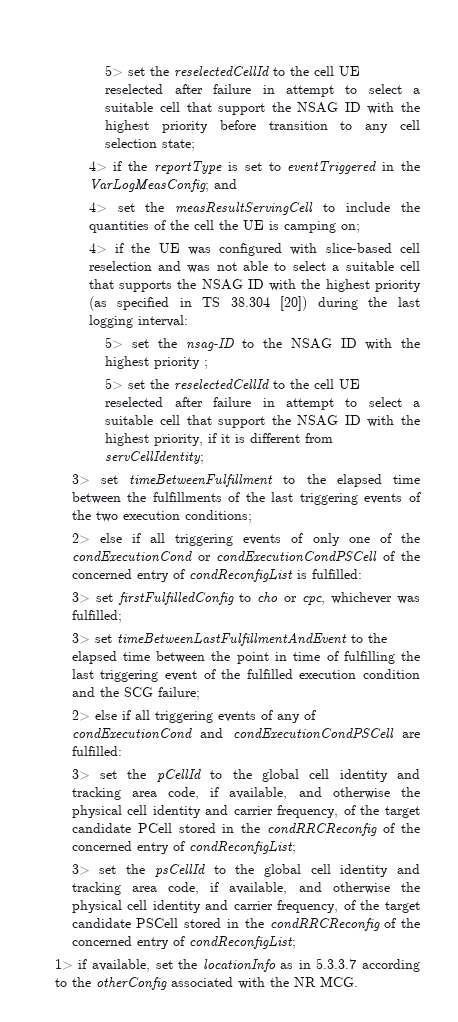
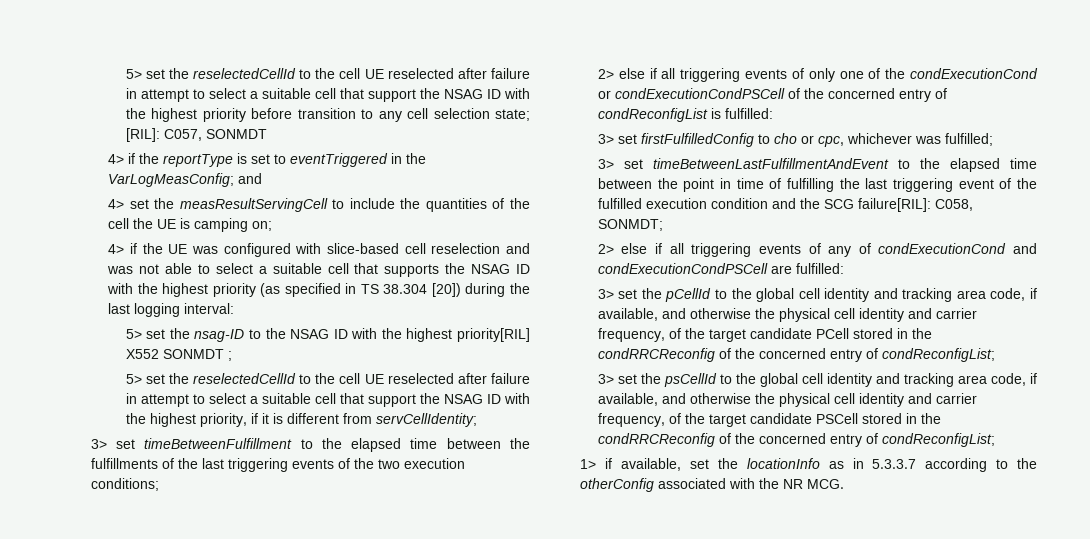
(196, 145) none -> [125,128,267,142] [RIL]: C057, SONMDT
[154,357,201,369] priority -> [456,328,530,342] [125,349,224,359] priority[RIL] X552 SONMDT
[157,687,200,700] failure; -> [857,198,973,212] [597,219,663,231] failure[RIL]: C058, SONMDT;

